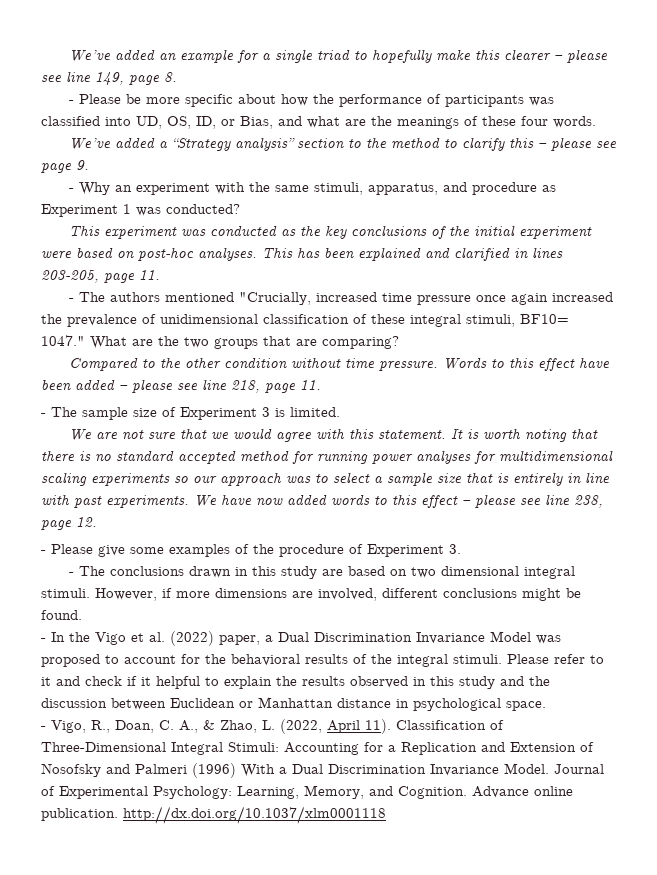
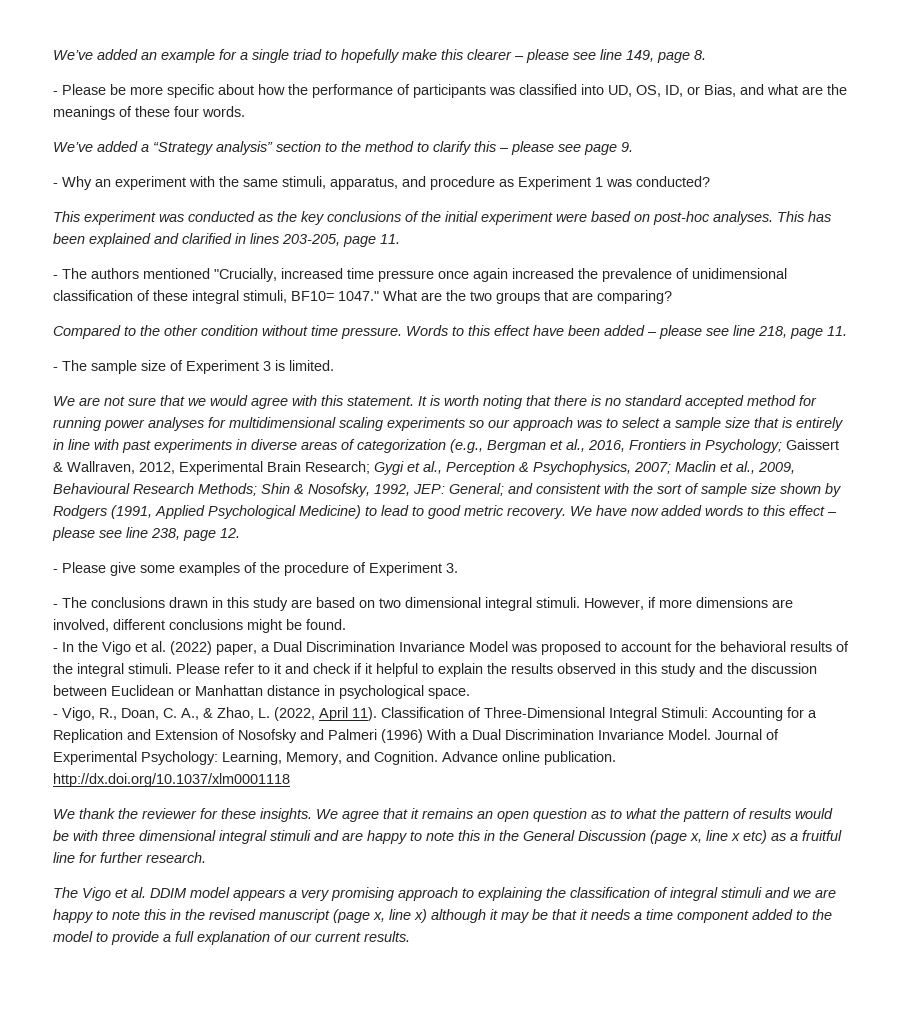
[106,495,189,508] experiments. -> [154,439,839,453] [53,461,795,475] [53,483,841,497] [53,505,566,519] experiments in diverse areas of categorization (e.g., Bergman et al., 2016, Frontiers in Psychology; Gaissert & Wallraven, 2012, Experimental Brain Research; Gygi et al., Perception & Psychophysics, 2007; Maclin et al., 2009, Behavioural Research Methods; Shin & Nosofsky, 1992, JEP: General; and consistent with the sort of sample size shown by Rodgers (1991, Applied Psychological Medicine) to lead to good metric recovery.
(386, 815) none -> [53,808,833,822] [53,830,842,844] [53,852,206,863] [53,887,836,901] [53,909,832,923] [53,931,410,945] // We thank the reviewer for these insights. We agree that it remains an open question as to what the pattern of results would be with three dimensional integral stimuli and are happy to note this in the General Discussion (page x, line x etc) as a fruitful line for further research. // The Vigo et al. DDIM model appears a very promising approach to explaining the classification of integral stimuli and we are happy to note this in the revised manuscript (page x, line x) although it may be that it needs a time component added to the model to provide a full explanation of our current results.

